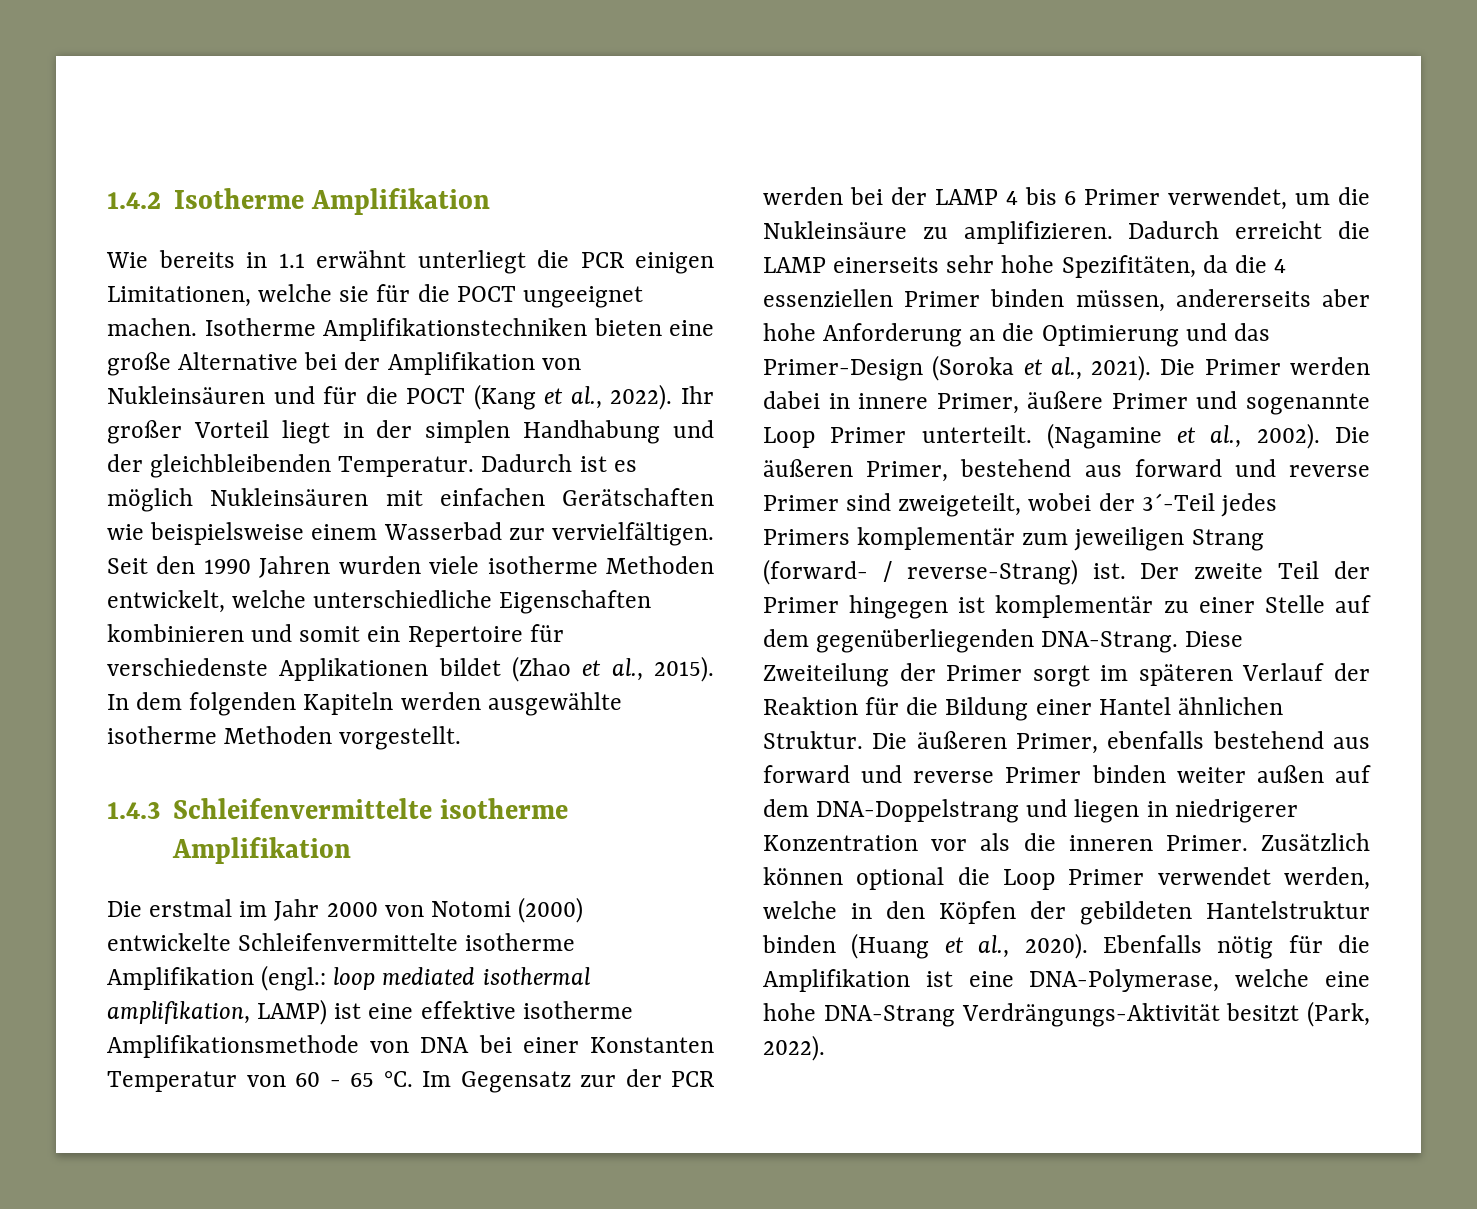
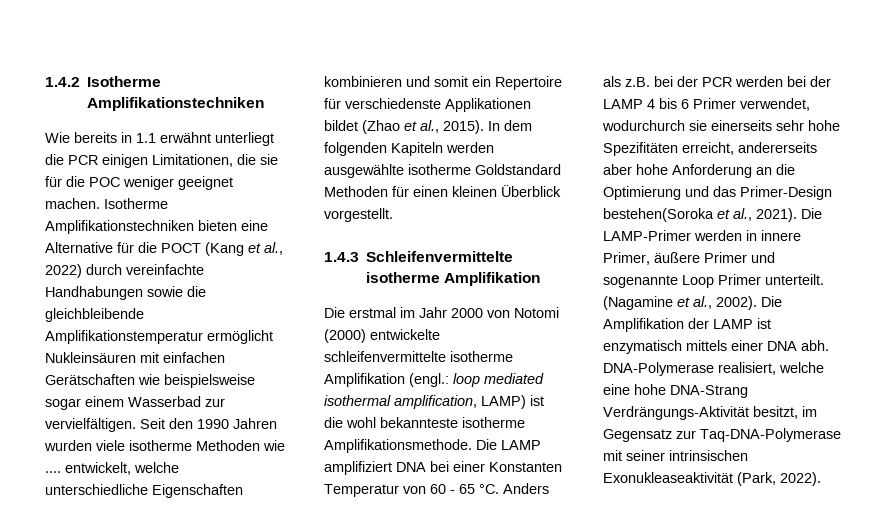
[311,188,491,215] Amplifikation -> [87,97,265,111] Amplifikationstechniken
[258,284,333,302] welche -> [237,154,256,165] die
[456,286,643,308] POCT ungeeignet -> [89,176,233,190] POC weniger geeignet
[107,352,581,376] [107,386,315,404] große Alternative bei der Amplifikation von Nukleinsäuren und -> [45,242,113,253] Alternative
[610,384,714,410] [107,420,714,444] [107,454,637,478] [107,488,193,512] 2022). Ihr großer Vorteil liegt in der simplen Handhabung und der gleichbleibenden Temperatur. Dadurch ist es möglich -> [45,264,204,278] [45,286,206,300] [45,308,144,322] [45,330,273,344] 2022) durch vereinfachte Handhabungen sowie die gleichbleibende Amplifikationstemperatur ermöglicht
(305, 533) none -> [45,398,81,410] sogar
(714, 565) none -> [263,440,285,451] [45,471,61,473] wie ....
[224,726,333,744] Methoden -> [475,164,561,175] [324,185,561,197] Goldstandard Methoden für einen kleinen Überblick
[238,933,459,951] Schleifenvermittelte -> [324,351,446,362] schleifenvermittelte
[107,1001,250,1024] amplifikation, -> [394,395,477,409] amplification,
[368,1001,633,1019] [107,1035,410,1058] eine effektive isotherme Amplifikationsmethode von -> [324,417,525,428] [324,439,541,453] [324,461,392,475] die wohl bekannteste isotherme Amplifikationsmethode. Die LAMP amplifiziert
[422,1071,616,1093] Im Gegensatz zur -> [503,483,549,494] [603,76,673,87] Anders als z.B. bei
[1295,187,1370,205] [763,221,1370,244] [763,255,1287,278] [763,289,1165,312] um die Nukleinsäure zu amplifizieren. Dadurch erreicht die LAMP einerseits sehr hohe Spezifitäten, da die 4 essenziellen Primer binden müssen, -> [602,120,840,131] [603,142,734,156] wodurchurch sie einerseits sehr hohe Spezifitäten erreicht,
[932,355,1015,381] (Soroka -> [603,208,714,222] bestehen(Soroka
[1204,357,1370,375] [763,391,820,409] Primer werden dabei -> [603,230,742,241] LAMP-Primer werden
[763,459,1370,482] [763,493,1277,517] [763,527,1264,551] [763,559,1370,585] [763,595,1371,619] [763,629,1244,653] [763,663,1370,687] [763,697,1283,721] [763,731,1370,754] [763,765,1371,783] [763,799,1298,823] [763,833,1370,851] [763,867,1370,890] [763,901,1370,925] [762,933,1370,959] [763,969,1220,992] äußeren Primer, bestehend aus forward und reverse Primer sind zweigeteilt, wobei der 3´-Teil jedes Primers komplementär zum jeweiligen Strang (forward- / reverse-Strang) ist. Der zweite Teil der Primer hingegen ist komplementär zu einer Stelle auf dem gegenüberliegenden DNA-Strang. Diese Zweiteilung der Primer sorgt im späteren Verlauf der Reaktion für die Bildung einer Hantel ähnlichen Struktur. Die äußeren Primer, ebenfalls bestehend aus forward und reverse Primer binden weiter außen auf dem DNA-Doppelstrang und liegen in niedrigerer Konzentration vor als die inneren Primer. Zusätzlich können optional die Loop Primer verwendet werden, welche in den Köpfen der gebildeten Hantelstruktur binden (Huang et al., 2020). Ebenfalls nötig für die Amplifikation ist eine DNA-Polymerase, -> [603,318,771,332] [603,340,829,354] [603,362,776,376] Amplifikation der LAMP ist enzymatisch mittels einer DNA abh. DNA-Polymerase realisiert,
[1226,1003,1300,1021] besitzt -> [753,406,817,419] [603,428,841,442] [603,450,748,461] [603,472,733,483] besitzt, im Gegensatz zur Taq-DNA-Polymerase mit seiner intrinsischen Exonukleaseaktivität

